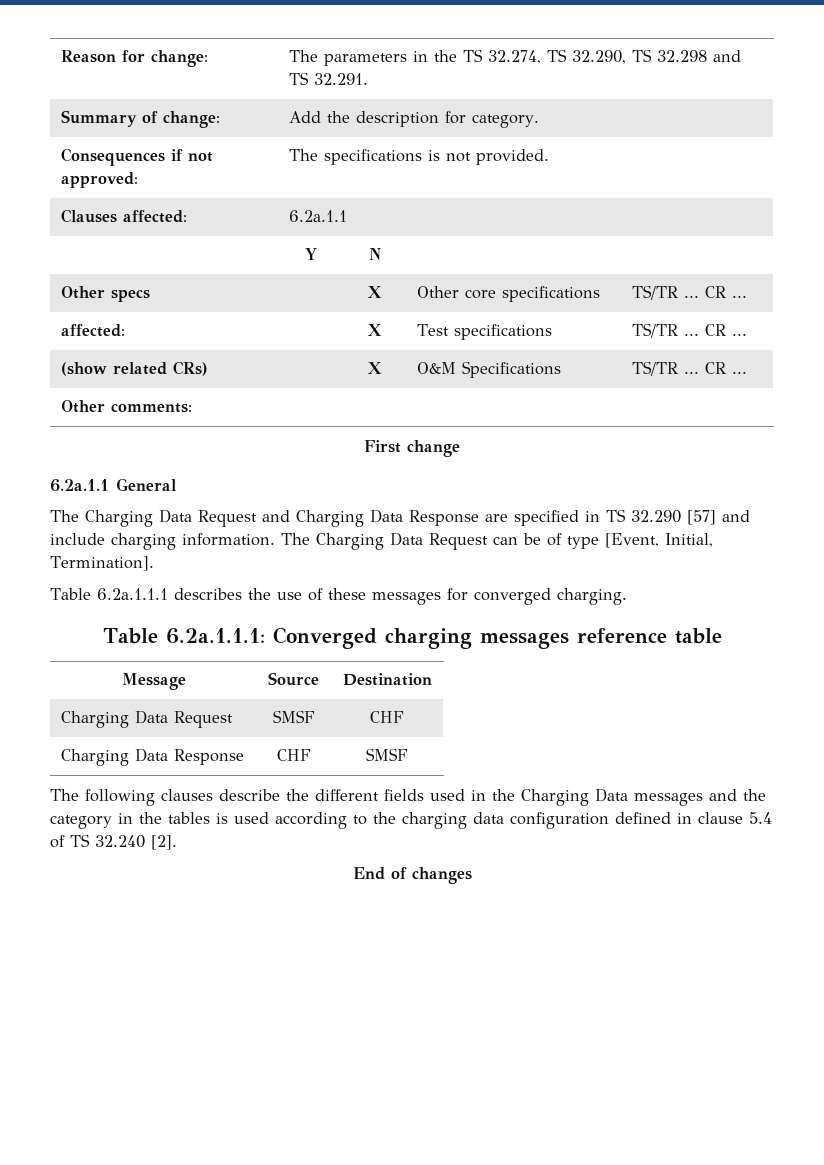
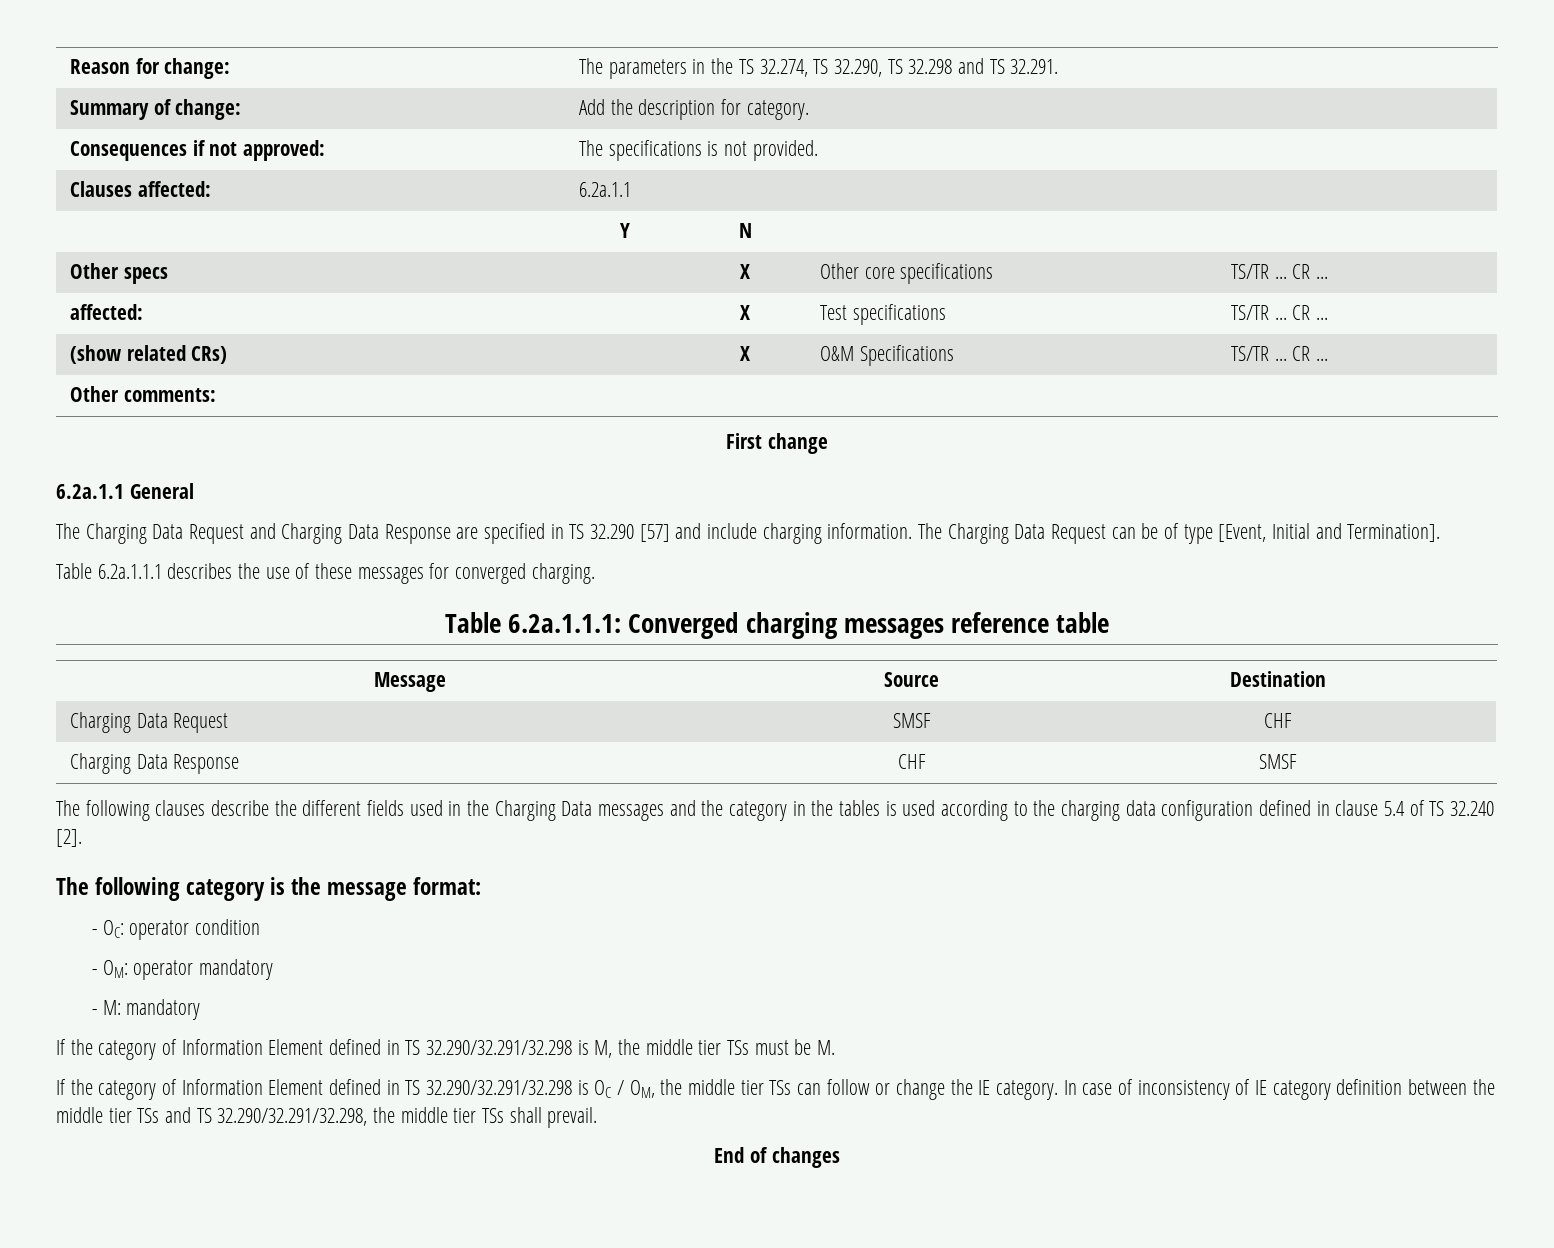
[665,533,713,547] Initial, -> [1272,523,1342,539] Initial and
(177, 842) none -> [56,877,482,901] [91,919,260,940] [91,959,273,980] [91,999,201,1020] [56,1039,836,1060] [56,1079,1495,1100] [56,1107,598,1128] // The following category is the message format: // - OC: operator condition // - OM: operator mandatory // - M: mandatory // If the category of Information Element defined in TS 32.290/32.291/32.298 is M, the middle tier TSs must be M. // If the category of Information Element defined in TS 32.290/32.291/32.298 is OC / OM, the middle tier TSs can follow or change the IE category. In case of inconsistency of IE category definition between the middle tier TSs and TS 32.290/32.291/32.298, the middle tier TSs shall prevail.

